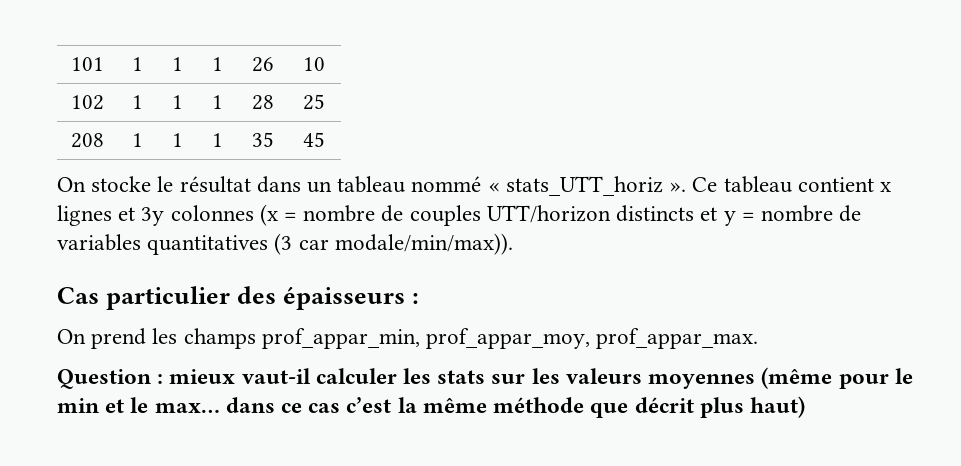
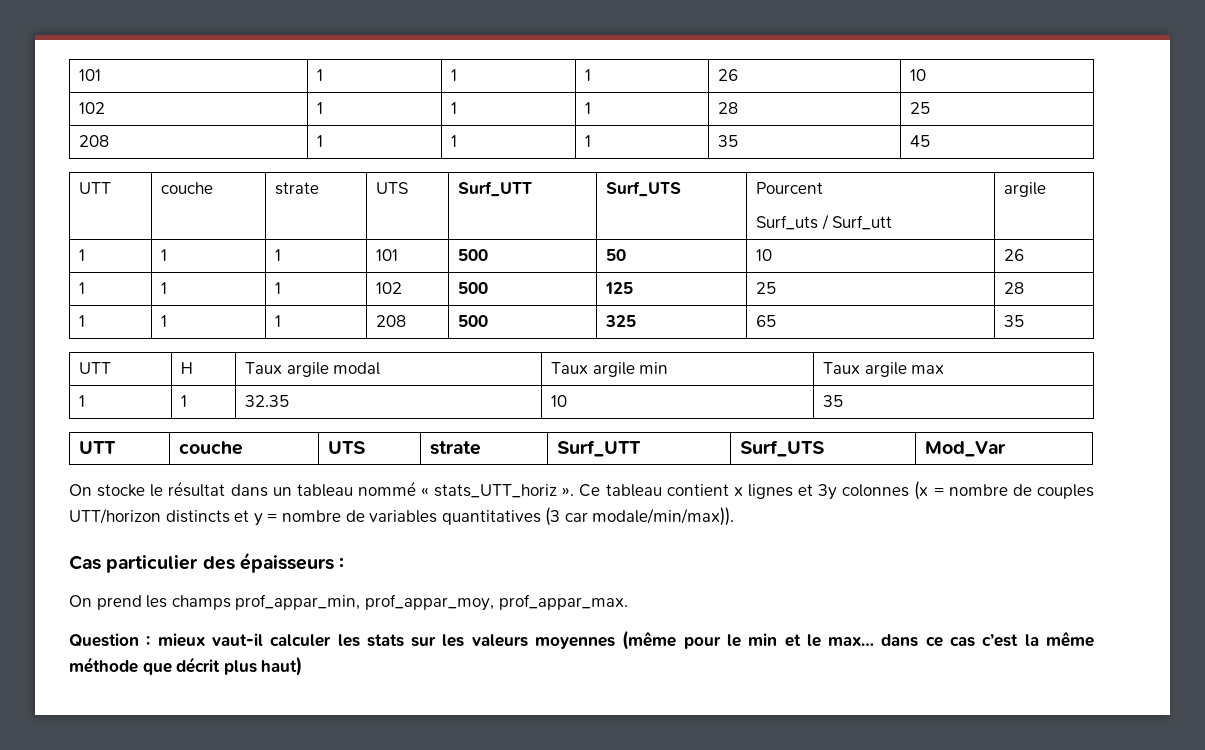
(325, 139) none -> [79,182,112,194] [161,182,214,194] [275,182,320,195] [376,182,409,194] [458,181,533,197] [606,181,682,197] [756,182,824,194] [756,214,893,230] [1004,182,1047,197] [79,249,86,261] [161,249,168,261] [275,249,282,261] [376,249,399,261] [458,249,489,261] [606,249,627,261] [756,249,773,261] [1004,249,1025,261] [79,282,86,294] [161,282,168,294] [275,282,282,294] [376,282,403,294] [458,282,489,294] [605,282,634,294] [756,282,777,294] [1004,282,1025,294] [79,315,86,327] [161,315,168,327] [275,315,282,327] [376,315,407,327] [458,315,489,327] [605,315,637,327] [756,315,777,327] [1004,315,1025,327] [79,362,112,374] [181,362,194,374] [245,362,381,377] [551,362,669,377] [823,362,945,377] [79,395,86,407] [181,395,188,407] [245,395,290,407] [551,395,568,407] [823,395,844,407] [79,441,117,454] [179,441,244,455] [328,441,366,454] [430,441,482,455] [557,440,642,457] [740,440,825,457] [925,441,1007,457] // UTT | couche | strate | UTS | Surf_UTT | Surf_UTS | Pourcent // Surf_uts / Surf_utt | argile // 1 | 1 | 1 | 101 | 500 | 50 | 10 | 26 // 1 | 1 | 1 | 102 | 500 | 125 | 25 | 28 // 1 | 1 | 1 | 208 | 500 | 325 | 65 | 35 // UTT | H | Taux argile modal | Taux argile min | Taux argile max // 1 | 1 | 32.35 | 10 | 35 // UTT | couche | UTS | strate | Surf_UTT | Surf_UTS | Mod_Var

